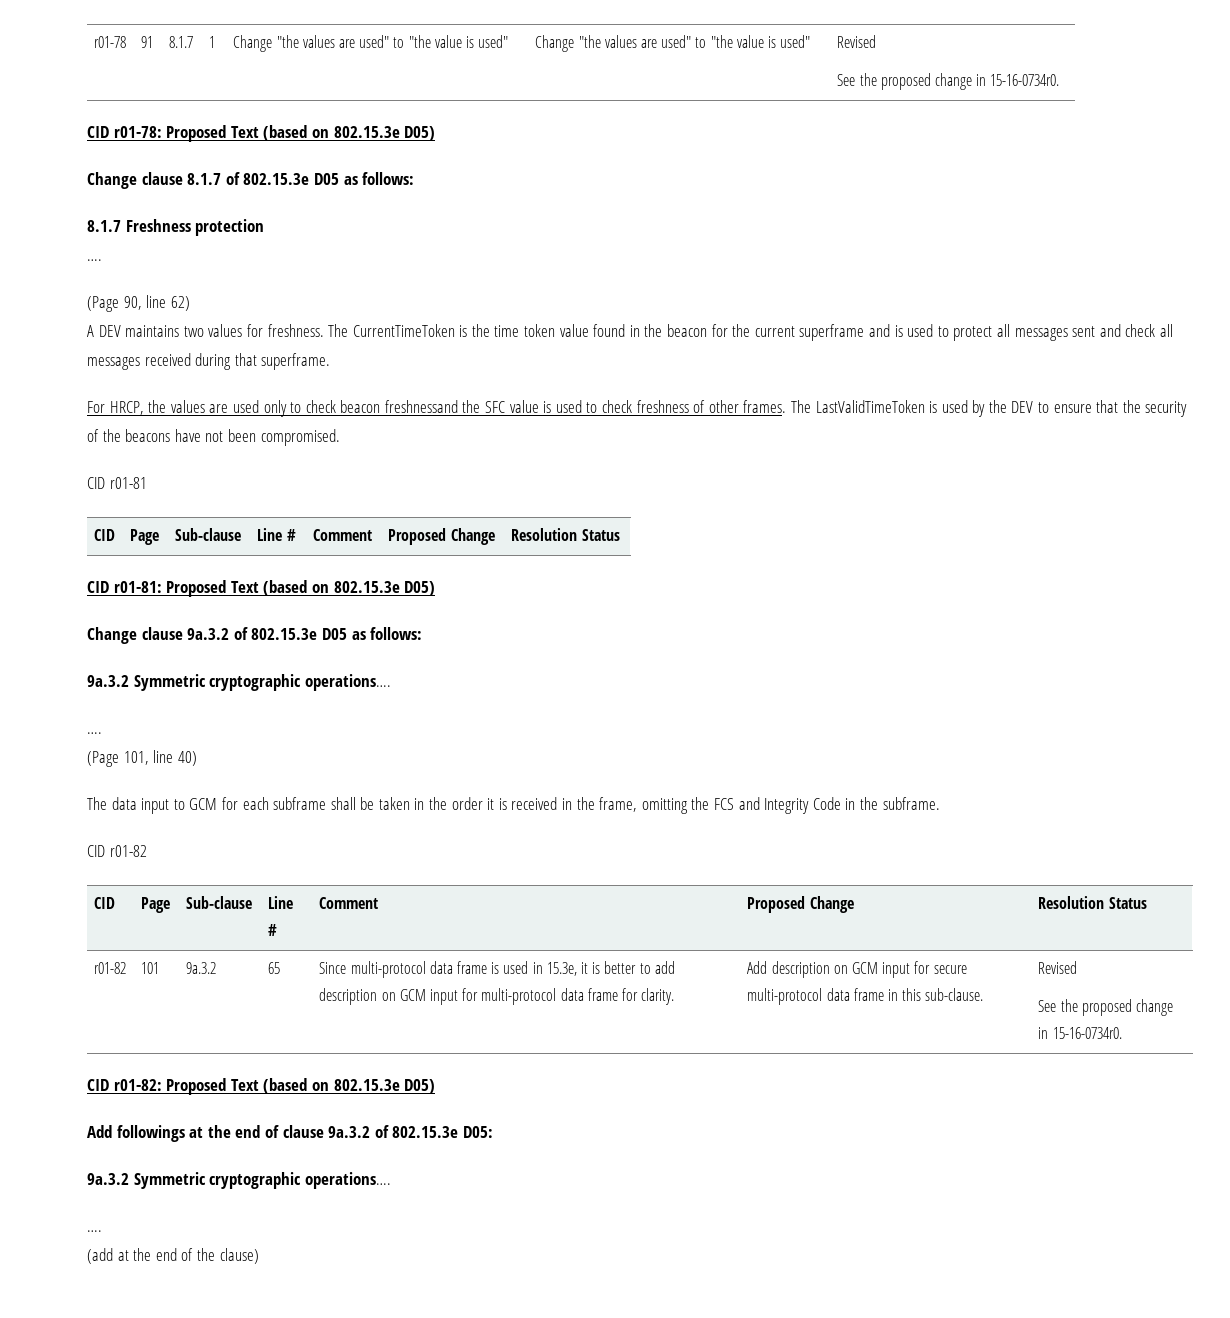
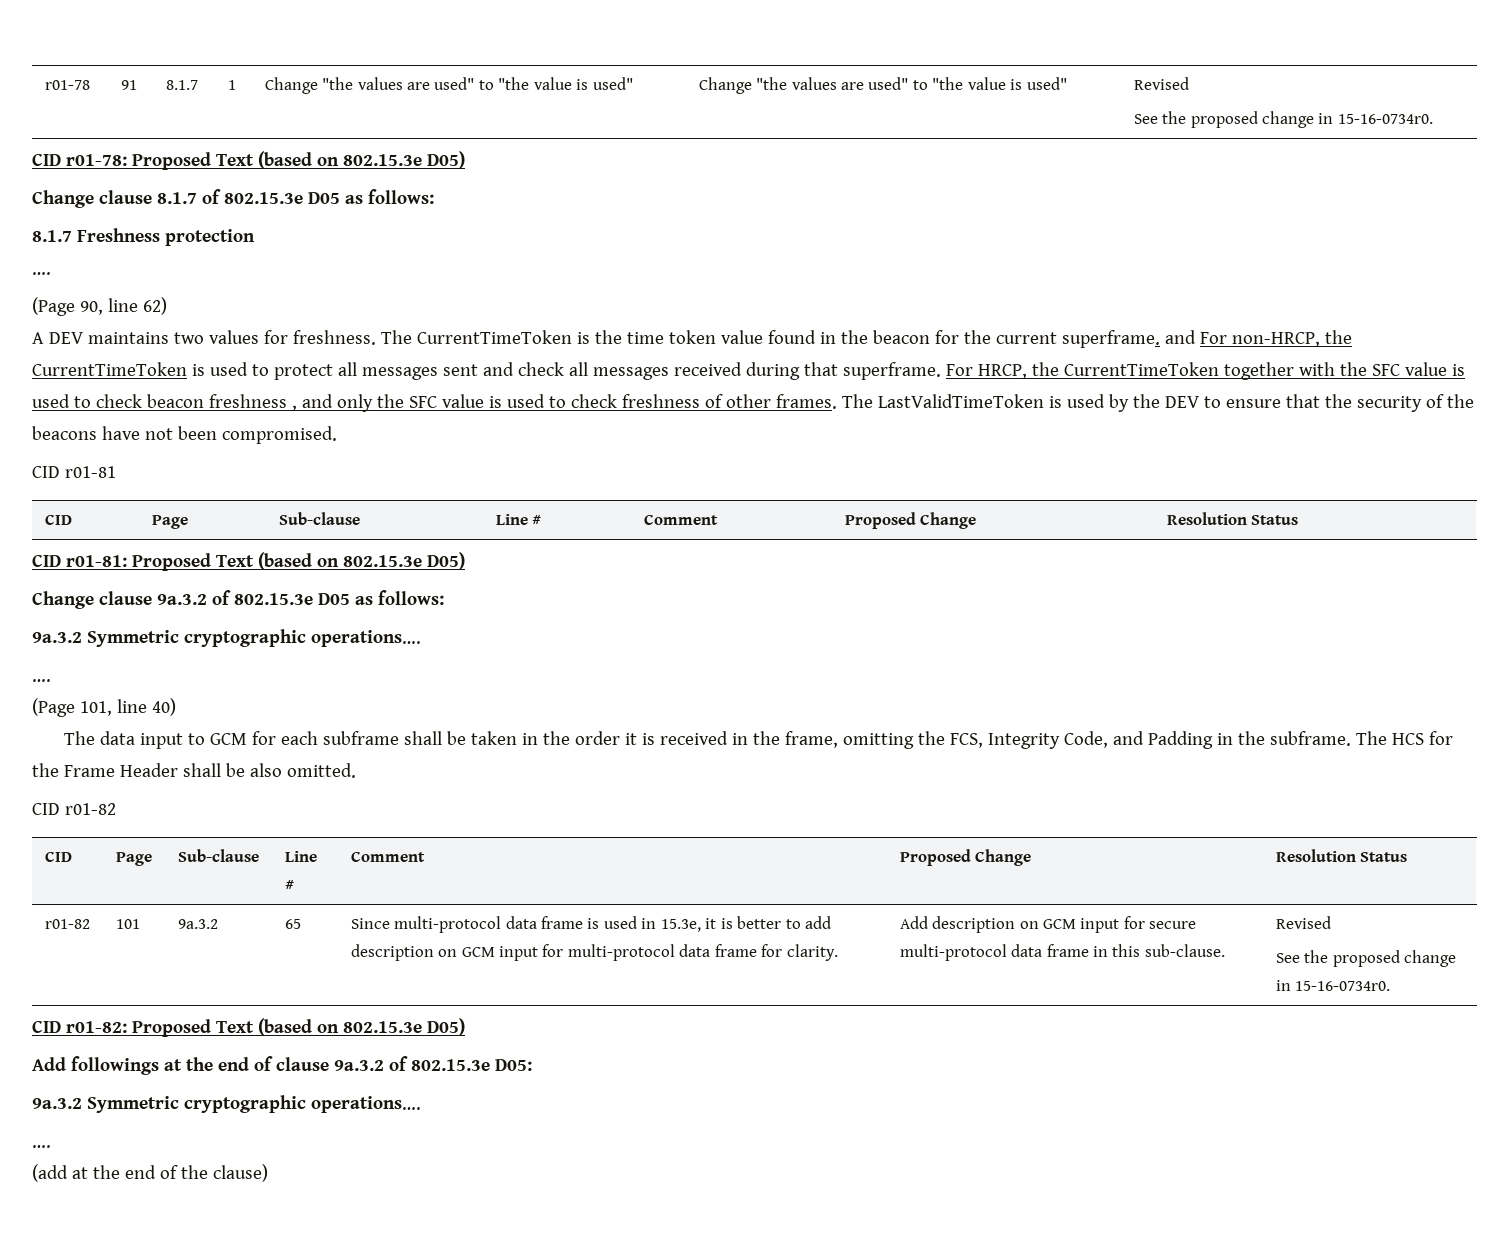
[799,324,890,341] superframe and -> [1061,330,1352,348] [32,362,187,376] superframe. and For non-HRCP, the CurrentTimeToken
(331, 361) // -> (941, 371) none
[170,400,458,417] values are used only to check beacon freshnessand -> [1063,362,1465,380] [32,394,373,412] CurrentTimeToken together with the SFC value is used to check beacon freshness , and only
[713,797,940,814] FCS and Integrity Code in the subframe. -> [949,731,1453,749] [32,763,356,778] FCS, Integrity Code, and Padding in the subframe. The HCS for the Frame Header shall be also omitted.

